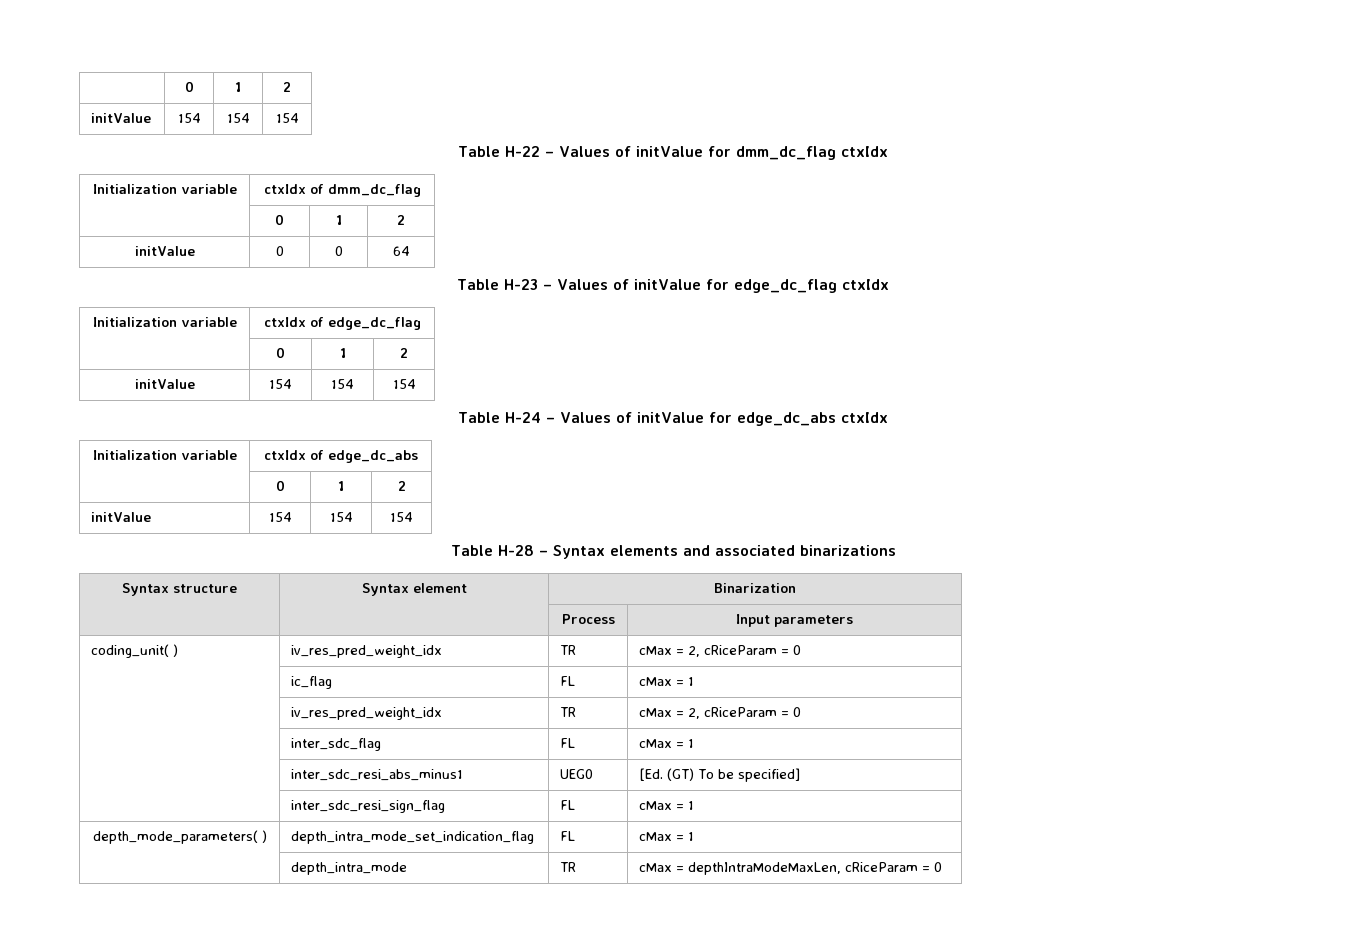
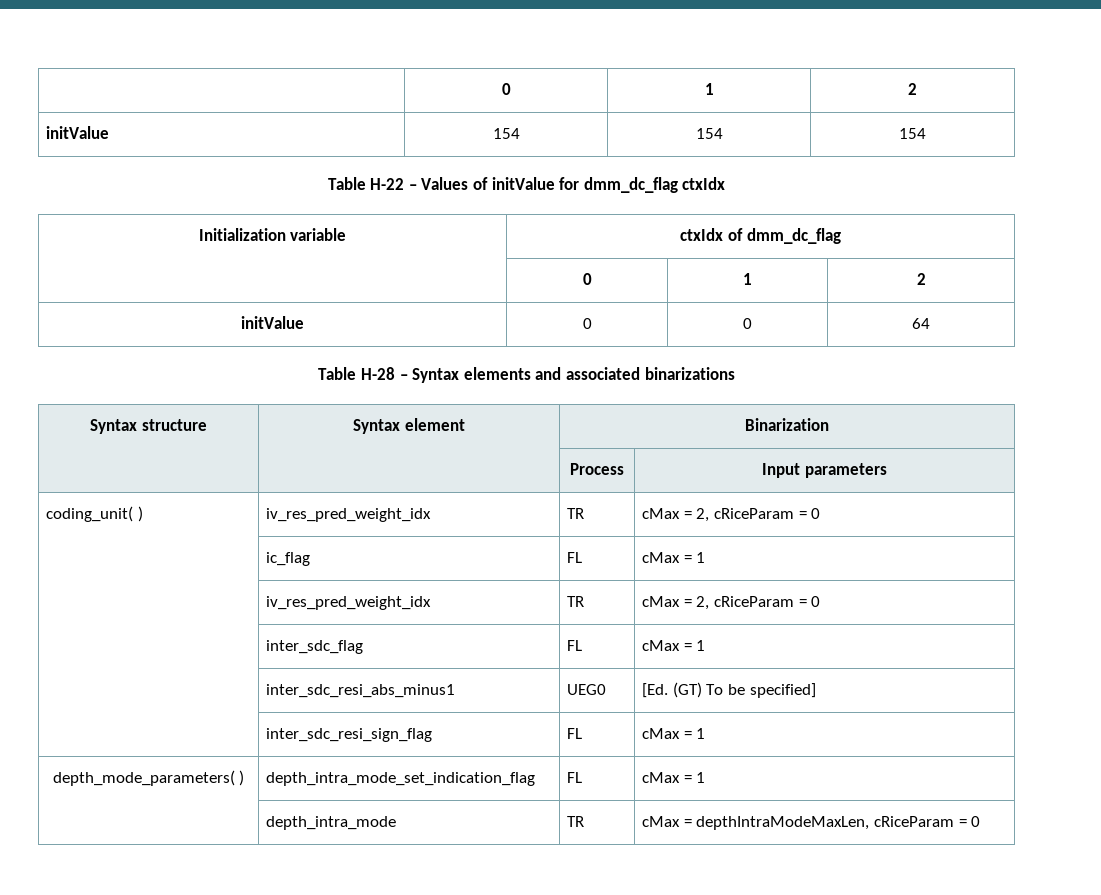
[457,279,889,293] [92,317,237,327] [263,317,421,330] [276,347,285,358] [339,348,346,358] [400,348,408,358] [134,379,195,389] [269,379,292,389] [331,379,354,389] [392,379,416,389] [458,412,888,426] [92,450,237,460] [263,450,418,463] [275,480,285,491] [338,481,344,491] [397,481,406,491] [91,512,152,522] [268,512,292,522] [329,512,353,522] [390,512,413,522] // Table H-23 – Values of initValue for edge_dc_flag ctxIdx // Initialization variable | ctxIdx of edge_dc_flag // | 0 | 1 | 2 // initValue | 154 | 154 | 154 // Table H-24 – Values of initValue for edge_dc_abs ctxIdx // Initialization variable | ctxIdx of edge_dc_abs // | 0 | 1 | 2 // initValue | 154 | 154 | 154 -> (930, 323) none

